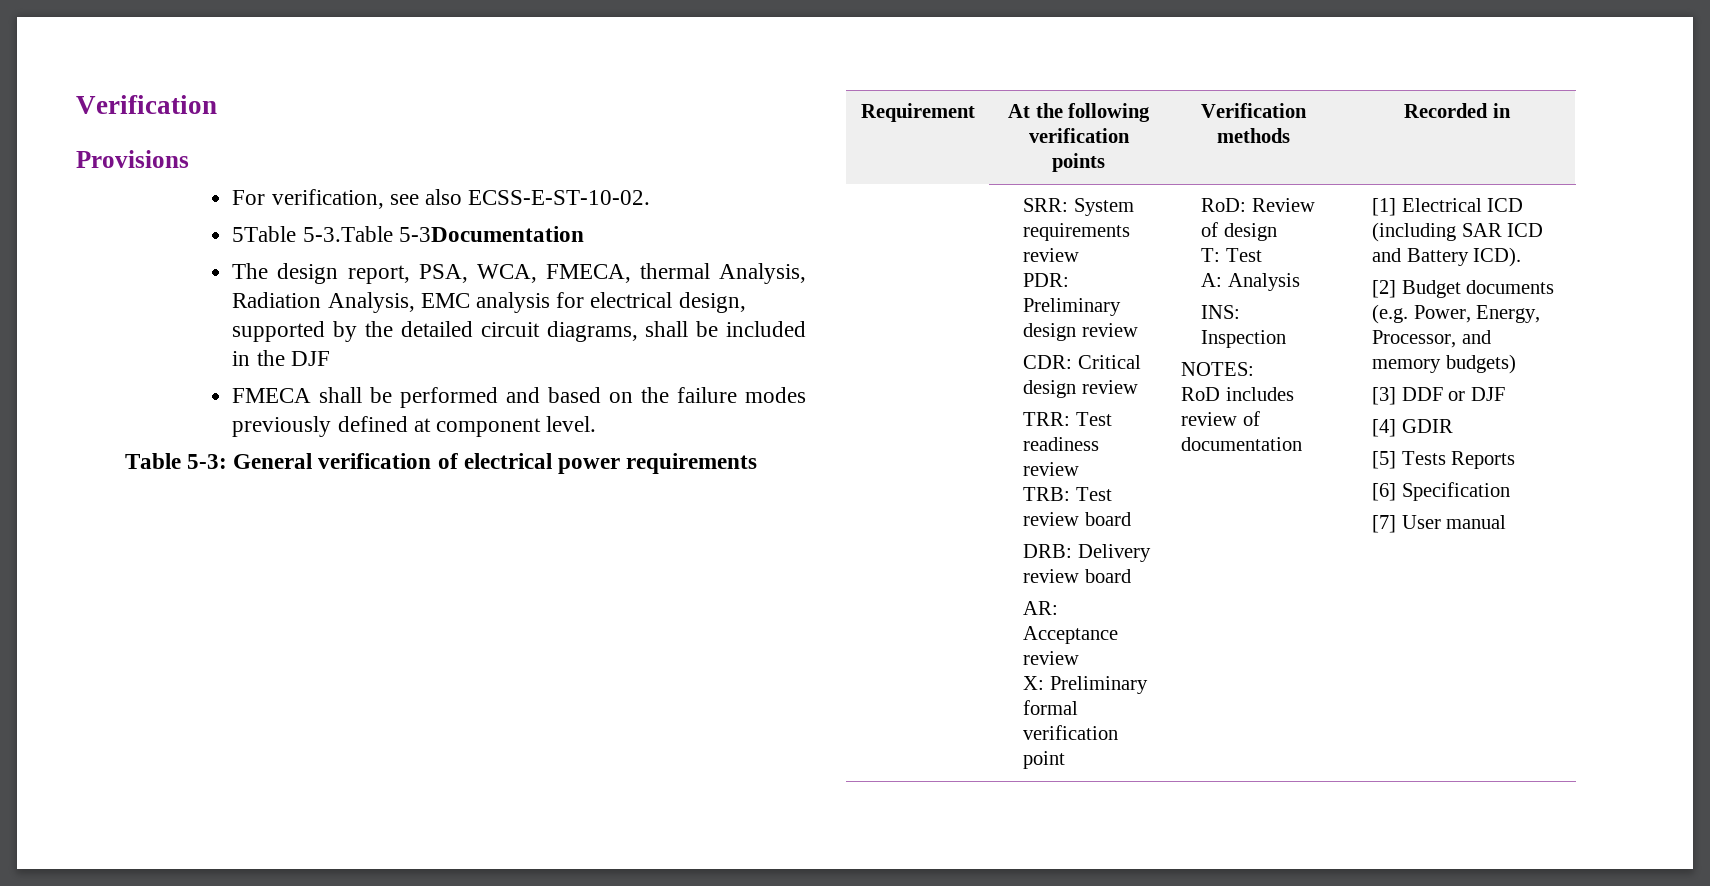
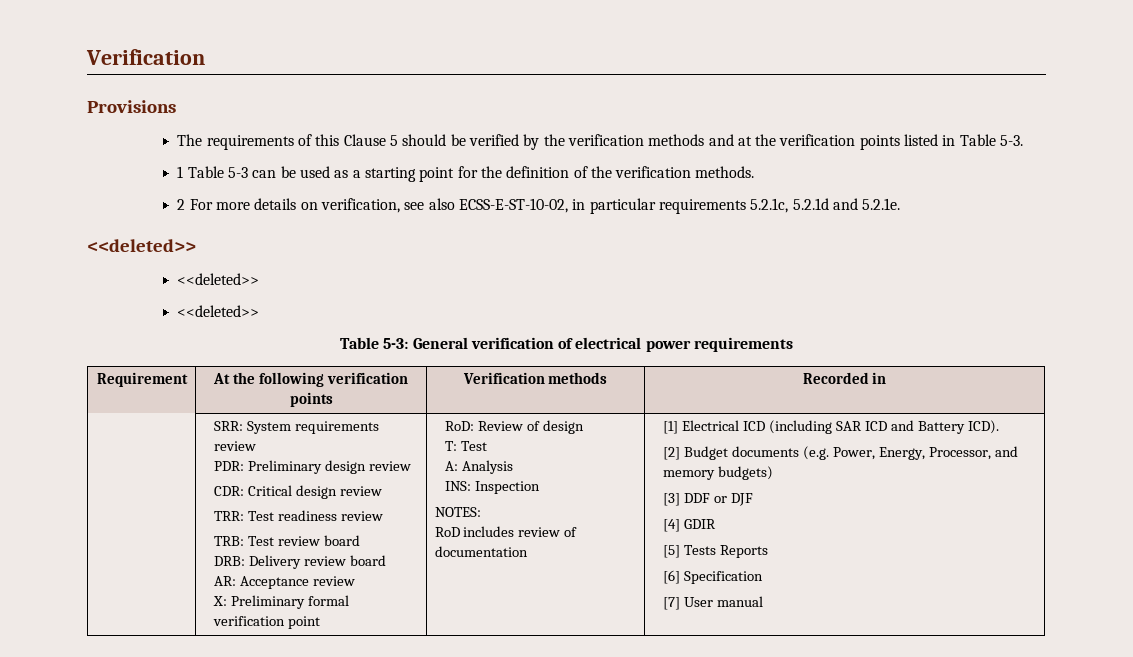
[232,189,651,209] [232,226,584,242] [232,263,806,284] [232,292,746,313] [232,321,806,342] [232,350,330,366] [232,387,807,408] [232,416,597,437] For verification, see also ECSS-E-ST-10-02. // 5Table 5-3.Table 5-3Documentation // The design report, PSA, WCA, FMECA, thermal Analysis, Radiation Analysis, EMC analysis for electrical design, supported by the detailed circuit diagrams, shall be included in the DJF // FMECA shall be performed and based on the failure modes previously defined at component level. -> [177,134,1024,150] [177,166,755,182] [177,198,901,214] [87,239,196,252] [177,273,260,285] [177,305,260,317] The requirements of this Clause 5 should be verified by the verification methods and at the verification points listed in Table 5-3. // 1 Table 5-3 can be used as a starting point for the definition of the verification methods. // 2 For more details on verification, see also ECSS-E-ST-10-02, in particular requirements 5.2.1c, 5.2.1d and 5.2.1e. // <<deleted>> // <<deleted>> // <<deleted>>

